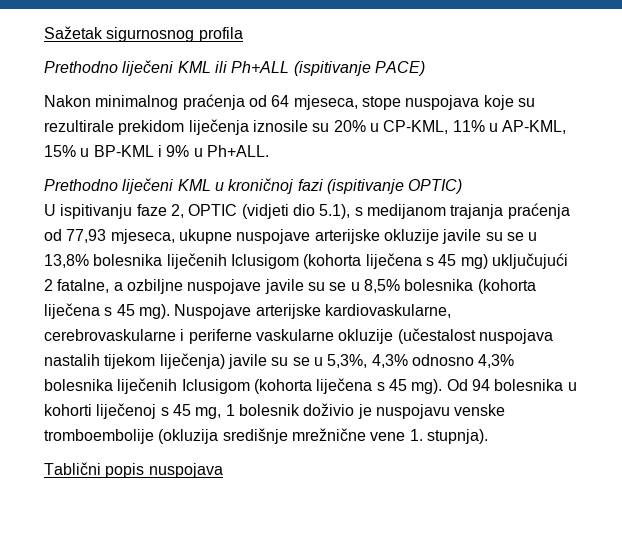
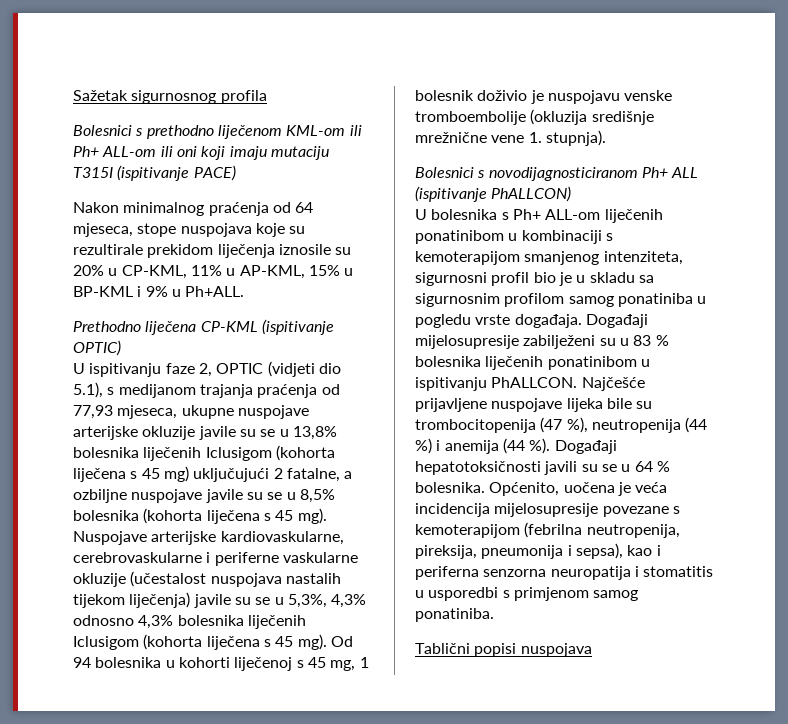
[44,60,290,76] Prethodno liječeni KML ili Ph+ALL -> [73,125,362,139] [73,146,329,160] [73,167,113,178] Bolesnici s prethodno liječenom KML-om ili Ph+ ALL-om ili oni koji imaju mutaciju T315I
[122,178,323,194] liječeni KML u kroničnoj fazi -> [145,321,258,335] liječena CP-KML
(488, 436) none -> [415,167,699,181] [415,186,572,202] [415,209,663,223] [415,230,613,244] [415,251,683,265] [415,272,654,286] [415,293,707,307] [415,314,648,328] [415,335,669,349] [415,356,650,370] [415,377,645,391] [415,398,653,412] [415,417,708,433] [415,438,617,454] [415,461,670,475] [415,482,668,496] [415,503,680,517] [415,522,680,538] [415,543,661,559] [415,566,714,580] [415,587,639,601] [415,608,494,622] // Bolesnici s novodijagnosticiranom Ph+ ALL (ispitivanje PhALLCON) // U bolesnika s Ph+ ALL-om liječenih ponatinibom u kombinaciji s kemoterapijom smanjenog intenziteta, sigurnosni profil bio je u skladu sa sigurnosnim profilom samog ponatiniba u pogledu vrste događaja. Događaji mijelosupresije zabilježeni su u 83 % bolesnika liječenih ponatinibom u ispitivanju PhALLCON. Najčešće prijavljene nuspojave lijeka bile su trombocitopenija (47 %), neutropenija (44 %) i anemija (44 %). Događaji hepatotoksičnosti javili su se u 64 % bolesnika. Općenito, uočena je veća incidencija mijelosupresije povezane s kemoterapijom (febrilna neutropenija, pireksija, pneumonija i sepsa), kao i periferna senzorna neuropatija i stomatitis u usporedbi s primjenom samog ponatiniba.
[105,463,145,478] popis -> [474,643,517,657] popisi

